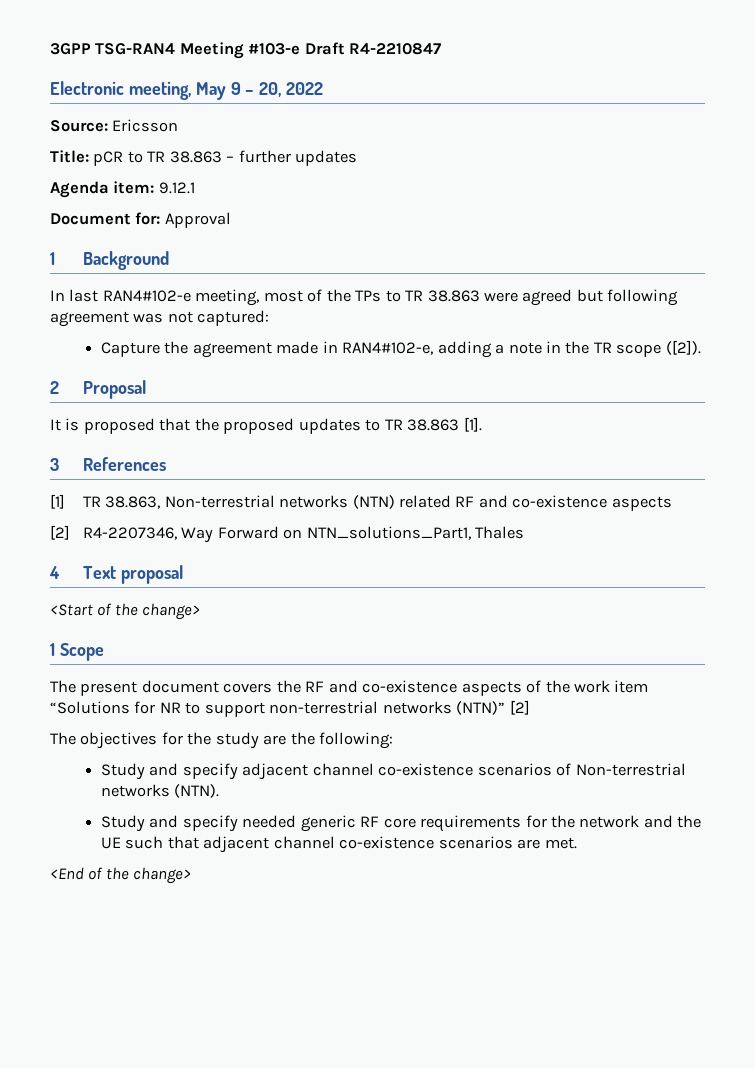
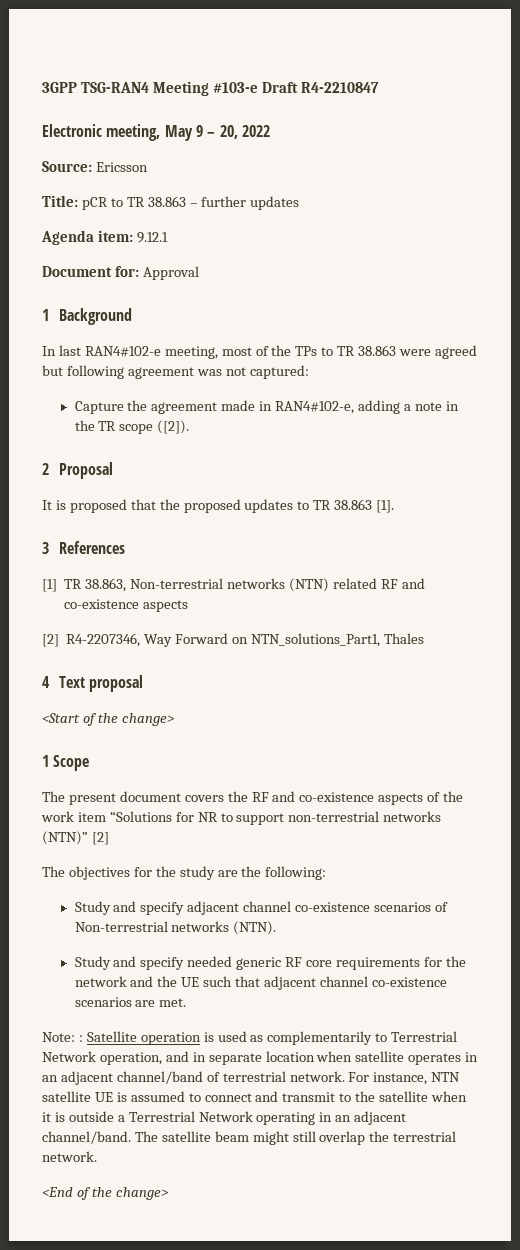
(577, 843) none -> [42,1031,458,1045] [42,1051,479,1065] [42,1071,461,1085] [42,1091,468,1102] [42,1111,407,1125] [42,1131,457,1145] [42,1151,97,1162] // Note: : Satellite operation is used as complementarily to Terrestrial Network operation, and in separate location when satellite operates in an adjacent channel/band of terrestrial network. For instance, NTN satellite UE is assumed to connect and transmit to the satellite when it is outside a Terrestrial Network operating in an adjacent channel/band. The satellite beam might still overlap the terrestrial network.

